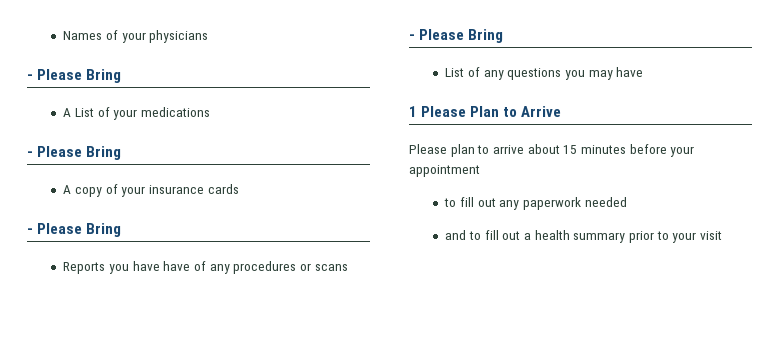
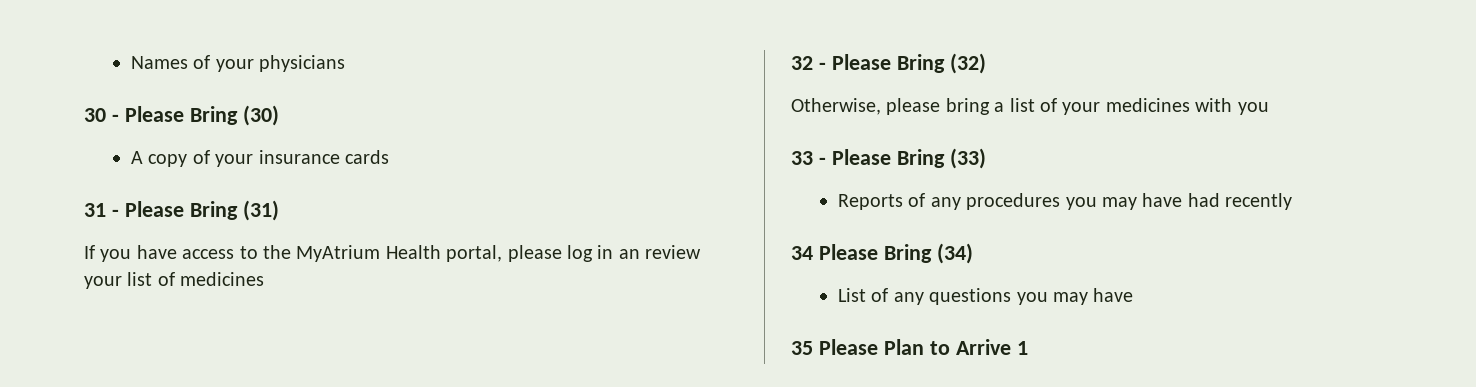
[27,69,122,83] [63,107,211,120] [27,146,122,160] - Please Bring // A List of your medications // - Please Bring -> [84,105,279,126] 30 - Please Bring (30)
[27,223,122,237] [63,261,348,274] [409,29,504,43] - Please Bring // Reports you have have of any procedures or scans // - Please Bring -> [84,200,279,221] [84,245,702,262] [84,272,265,289] [791,53,986,74] [791,98,1269,115] [791,148,986,169] [837,193,1293,210] [791,243,973,264] 31 - Please Bring (31) // If you have access to the MyAtrium Health portal, please log in an review your list of medicines // 32 - Please Bring (32) // Otherwise, please bring a list of your medicines with you // 33 - Please Bring (33) // Reports of any procedures you may have had recently // 34 Please Bring (34)
[409,106,417,117] 1 -> [791,341,813,355] 35
[409,144,695,157] [409,165,480,177] [444,197,627,210] [445,230,722,243] // Please plan to arrive about 15 minutes before your appointment // to fill out any paperwork needed // and to fill out a health summary prior to your visit -> [1016,341,1028,355] 1

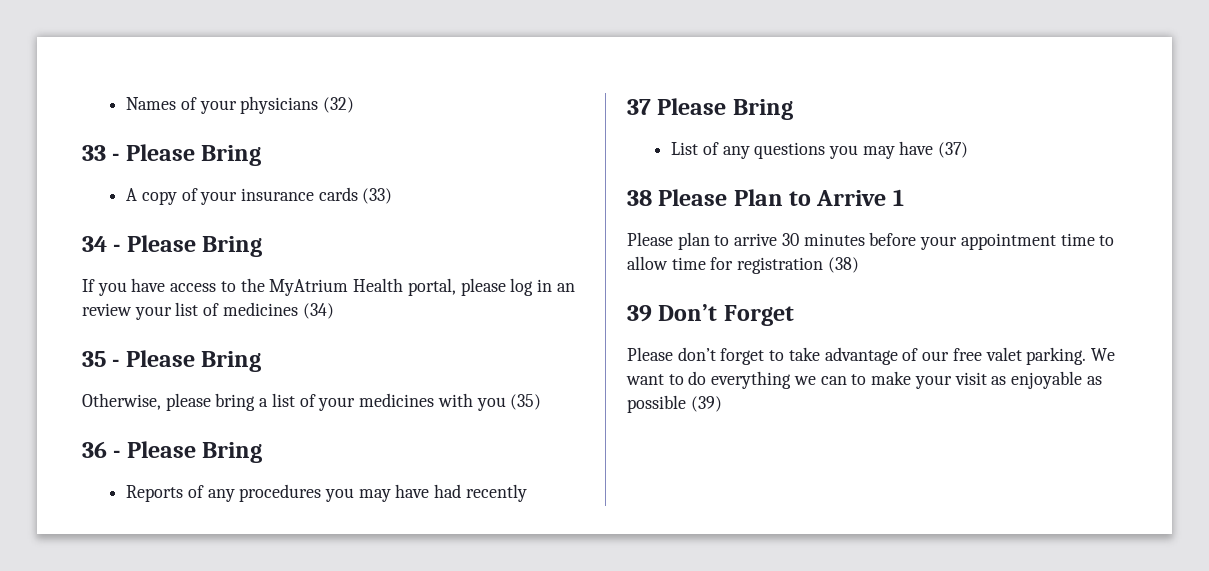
[84,105,279,126] // 30 - Please Bring (30) -> [322,97,354,113] [82,144,262,166] (32) // 33 - Please Bring
[84,200,279,221] // 31 - Please Bring (31) -> [362,188,393,204] [82,235,263,257] (33) // 34 - Please Bring
[791,53,986,74] // 32 - Please Bring (32) -> [302,303,334,319] [82,350,262,372] (34) // 35 - Please Bring
[791,148,986,169] // 33 - Please Bring (33) -> [510,394,542,410] [82,441,263,463] (35) // 36 - Please Bring
[791,243,973,264] 34 Please Bring (34) -> [627,98,793,120] 37 Please Bring
[791,341,813,355] // 35 -> [938,142,969,158] [627,190,652,206] (37) // 38
(1028, 348) none -> [627,232,1115,250] [627,256,859,274] [627,304,794,326] [627,347,1115,365] [626,371,1102,389] [627,395,722,413] // Please plan to arrive 30 minutes before your appointment time to allow time for registration (38) // 39 Don’t Forget // Please don’t forget to take advantage of our free valet parking. We want to do everything we can to make your visit as enjoyable as possible (39)

